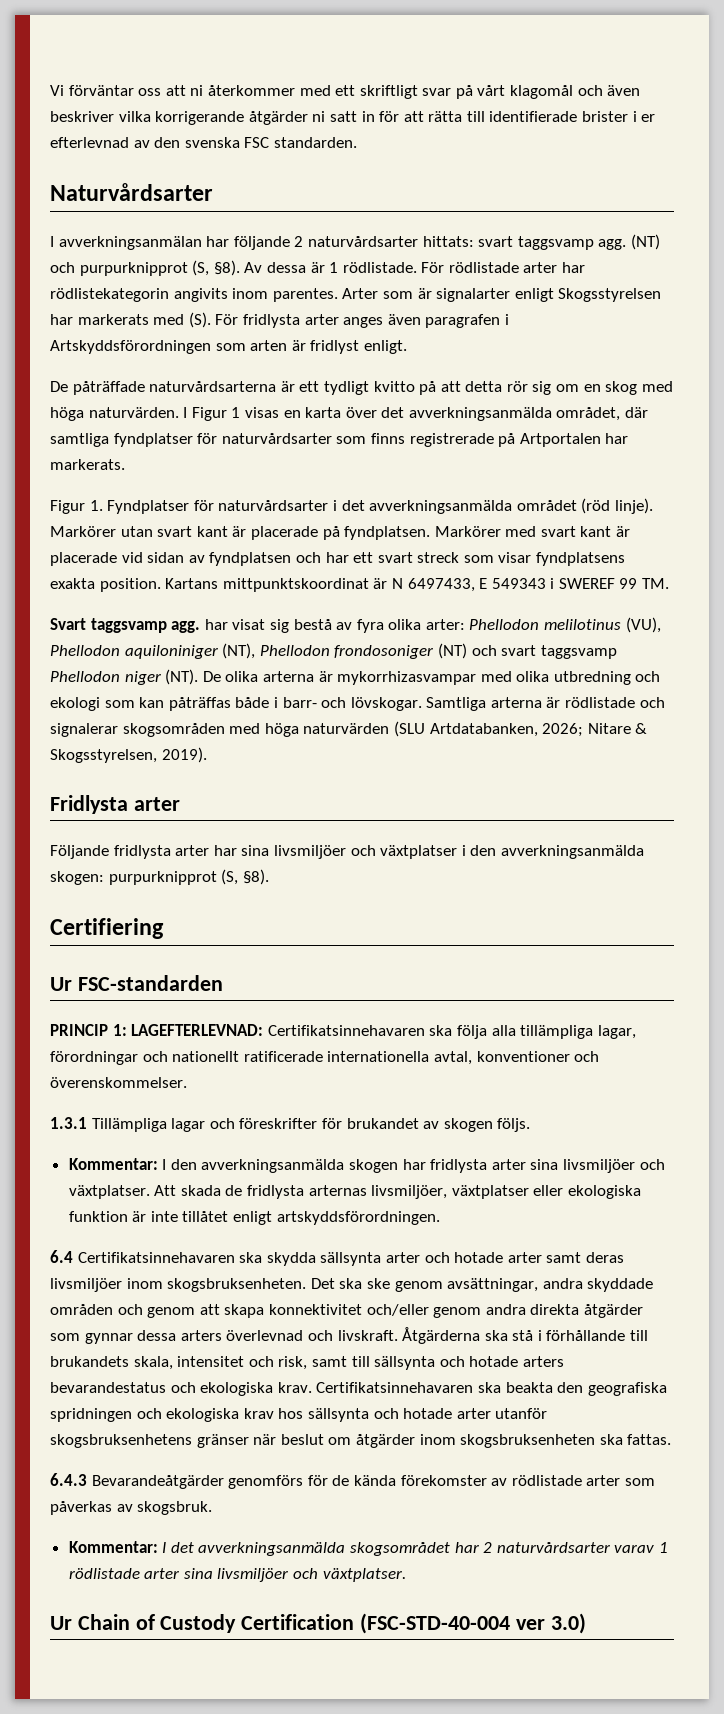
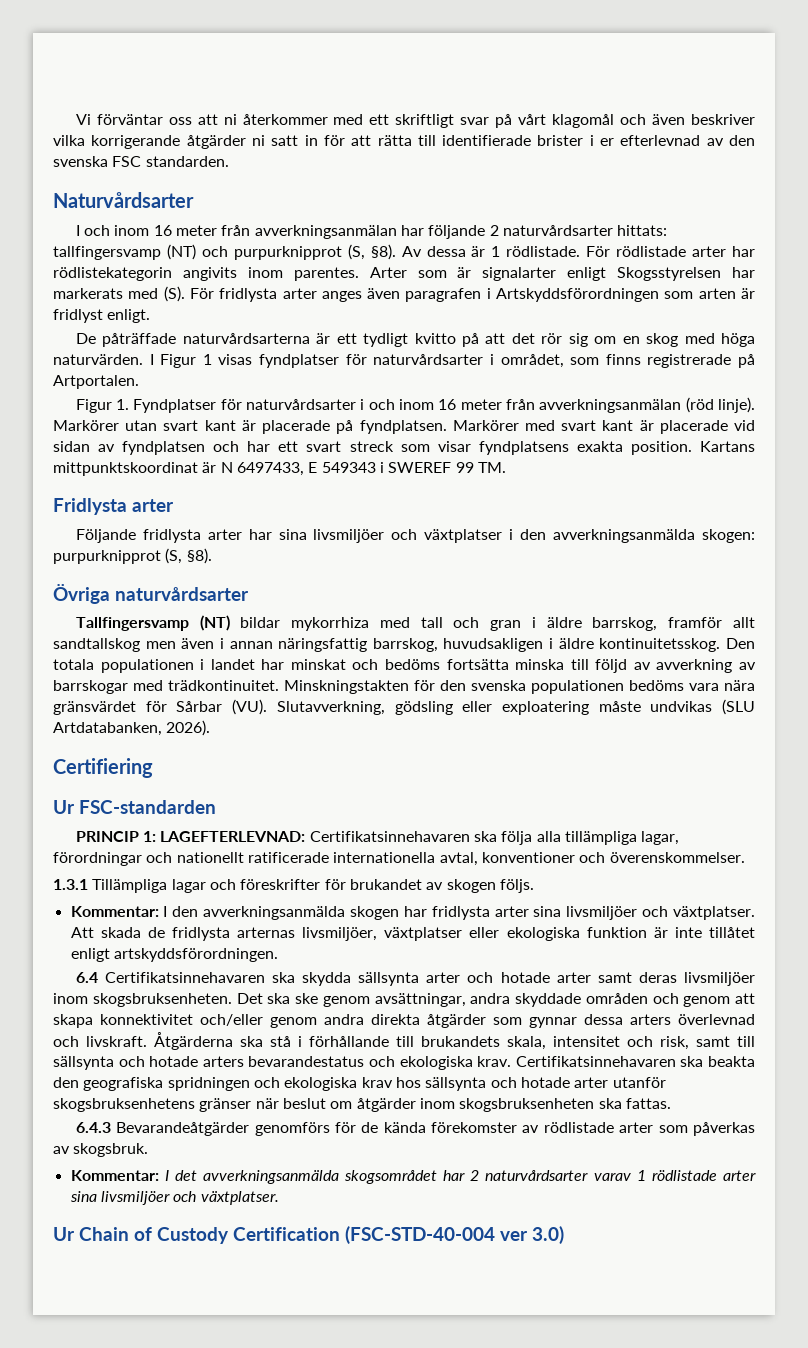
(54, 241) none -> [84,225,251,236] och inom 16 meter från
[478,236,627,250] svart taggsvamp agg. -> [53,246,161,260] tallfingersvamp
[465,381,503,392] detta -> [511,333,535,344] det
[283,407,649,421] [50,433,109,447] en karta över det avverkningsanmälda området, där samtliga -> (253, 359) none
(332, 438) none -> [489,354,564,368] i området,
[519,433,629,447] [50,459,125,470] Artportalen har markerats. -> [53,375,139,389] Artportalen.
[341,500,577,514] det avverkningsanmälda området -> [368,399,682,413] och inom 16 meter från avverkningsanmälan
[50,617,661,633] [50,643,617,659] [50,669,661,685] [50,697,665,711] [50,721,648,737] [50,747,207,763] // Svart taggsvamp agg. har visat sig bestå av fyra olika arter: Phellodon melilotinus (VU), Phellodon aquiloniniger (NT), Phellodon frondosoniger (NT) och svart taggsvamp Phellodon niger (NT). De olika arterna är mykorrhizasvampar med olika utbredning och ekologi som kan påträffas både i barr- och lövskogar. Samtliga arterna är rödlistade och signalerar skogsområden med höga naturvärden (SLU Artdatabanken, 2026; Nitare & Skogsstyrelsen, 2019). -> (506, 467) none
(269, 877) none -> [53,584,249,604] [75,615,755,631] [53,638,755,652] [53,659,756,673] [53,680,755,694] [53,699,756,715] [53,720,211,736] // Övriga naturvårdsarter // Tallfingersvamp (NT) bildar mykorrhiza med tall och gran i äldre barrskog, framför allt sandtallskog men även i annan näringsfattig barrskog, huvudsakligen i äldre kontinuitetsskog. Den totala populationen i landet har minskat och bedöms fortsätta minska till följd av avverkning av barrskogar med trädkontinuitet. Minskningstakten för den svenska populationen bedöms vara nära gränsvärdet för Sårbar (VU). Slutavverkning, gödsling eller exploatering måste undvikas (SLU Artdatabanken, 2026).

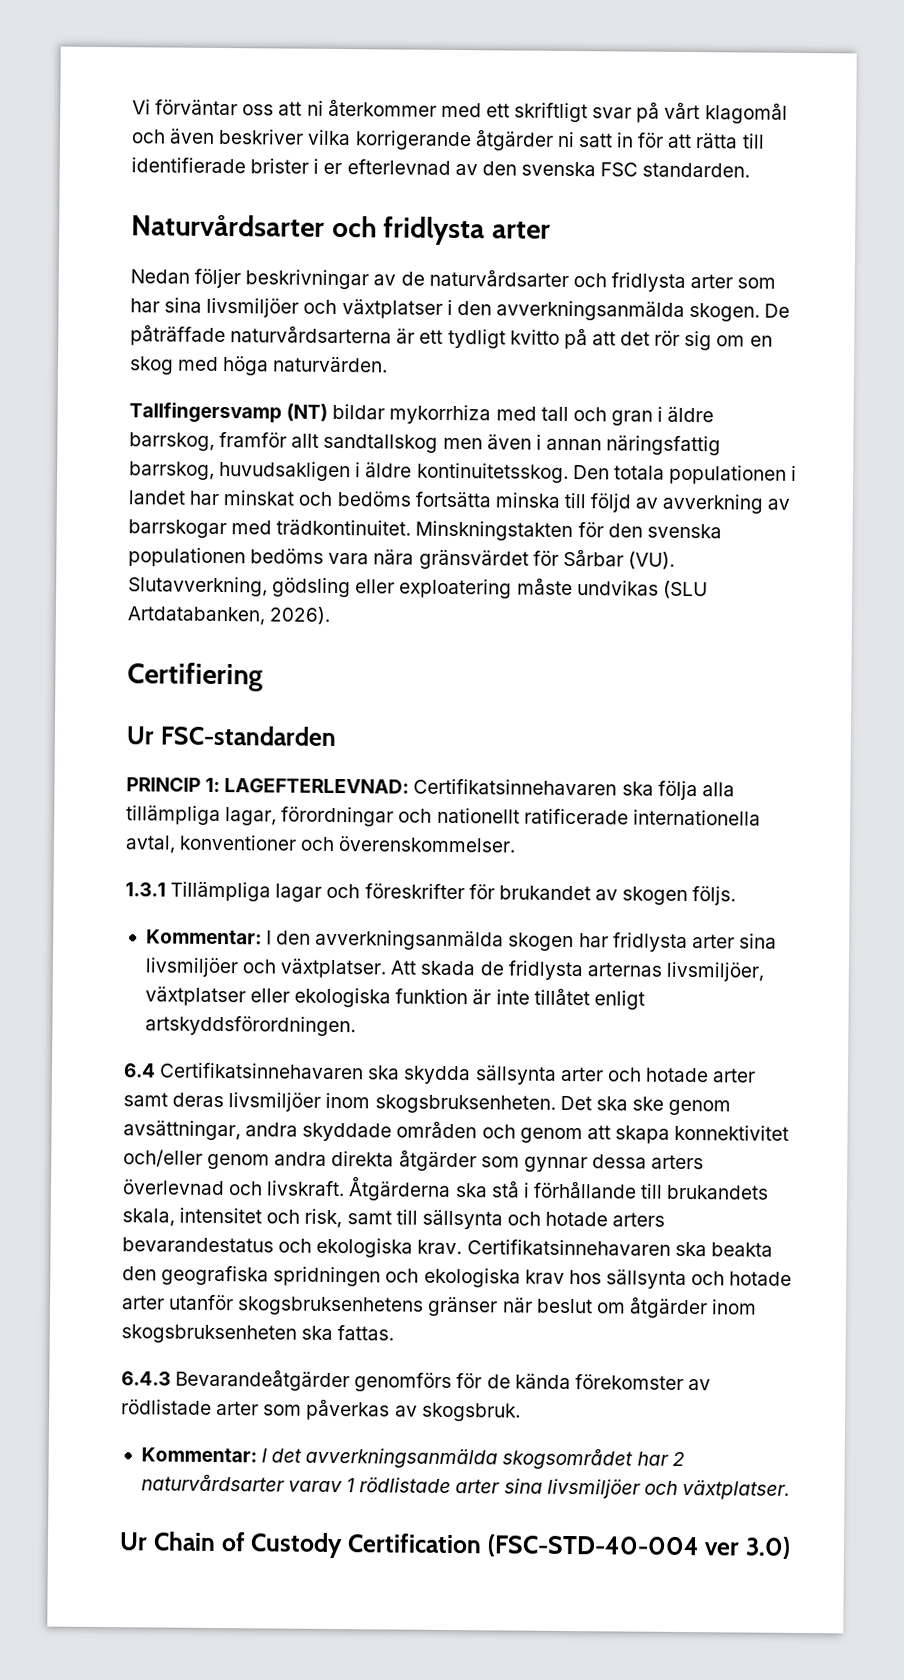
[75,225,668,239] [53,244,756,260] [53,267,756,281] [53,286,755,302] [53,309,151,323] // I och inom 16 meter från avverkningsanmälan har följande 2 naturvårdsarter hittats: tallfingersvamp (NT) och purpurknipprot (S, §8). Av dessa är 1 rödlistade. För rödlistade arter har rödlistekategorin angivits inom parentes. Arter som är signalarter enligt Skogsstyrelsen har markerats med (S). För fridlysta arter anges även paragrafen i Artskyddsförordningen som arten är fridlyst enligt. // -> [331,215,551,246] [130,268,777,292] [130,297,761,322] och fridlysta arter // Nedan följer beskrivningar av de naturvårdsarter och fridlysta arter som har sina livsmiljöer och växtplatser i den avverkningsanmälda skogen.
[149,354,756,368] [53,375,139,389] [75,397,755,413] [53,420,755,434] [53,441,756,455] [53,462,506,476] [53,498,174,515] [75,529,756,543] [53,548,212,564] [53,584,249,604] I Figur 1 visas fyndplatser för naturvårdsarter i området, som finns registrerade på Artportalen. // Figur 1. Fyndplatser för naturvårdsarter i och inom 16 meter från avverkningsanmälan (röd linje). Markörer utan svart kant är placerade på fyndplatsen. Markörer med svart kant är placerade vid sidan av fyndplatsen och har ett svart streck som visar fyndplatsens exakta position. Kartans mittpunktskoordinat är N 6497433, E 549343 i SWEREF 99 TM. // Fridlysta arter // Följande fridlysta arter har sina livsmiljöer och växtplatser i den avverkningsanmälda skogen: purpurknipprot (S, §8). // Övriga naturvårdsarter -> (389, 364) none

